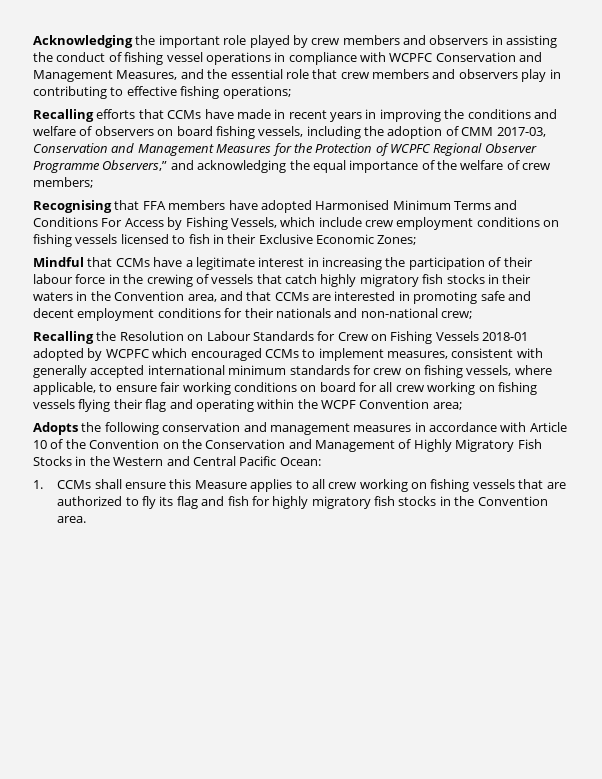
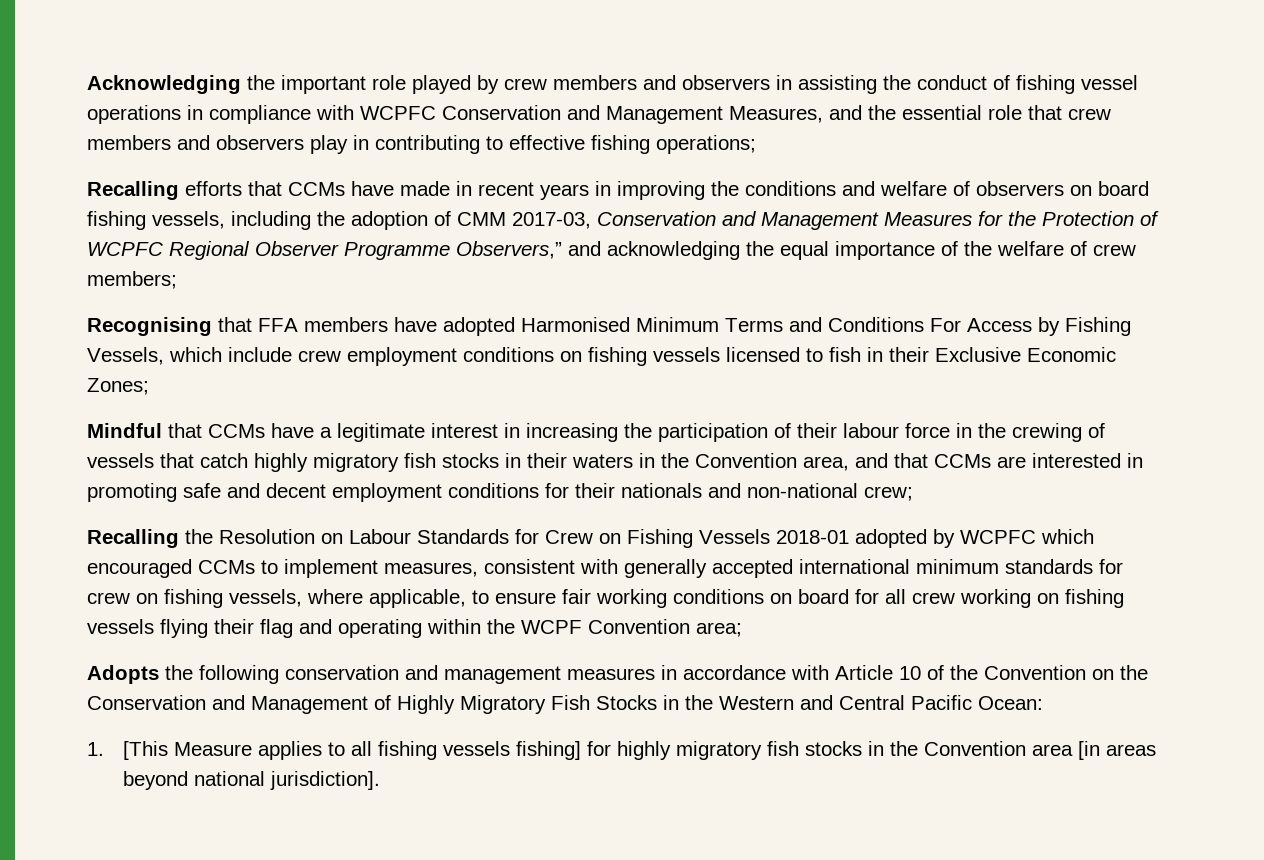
[57,479,566,492] [57,496,249,509] CCMs shall ensure this Measure applies to all crew working on fishing vessels that are authorized to fly its flag and fish -> [123,741,582,760] [This Measure applies to all fishing vessels fishing]
[57,516,87,523] area. -> [1032,741,1157,760] [123,771,381,790] area [in areas beyond national jurisdiction].

